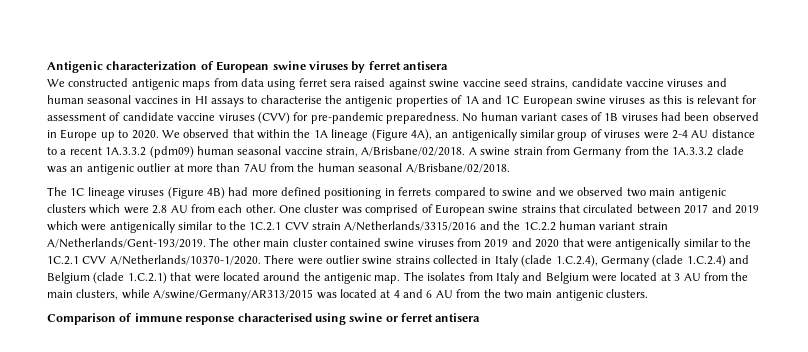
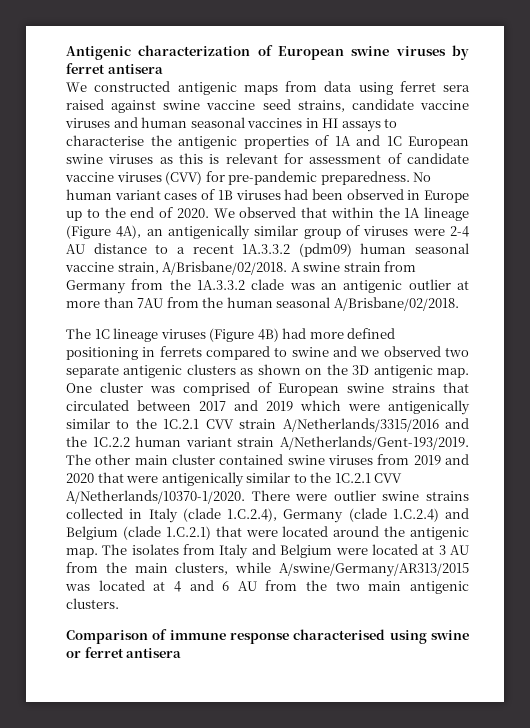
(129, 134) none -> [104,207,173,218] the end of
[649,188,676,196] main -> [66,365,119,378] separate
[89,204,276,214] which were 2.8 AU from each other. -> [240,364,470,378] as shown on the 3D antigenic map.

